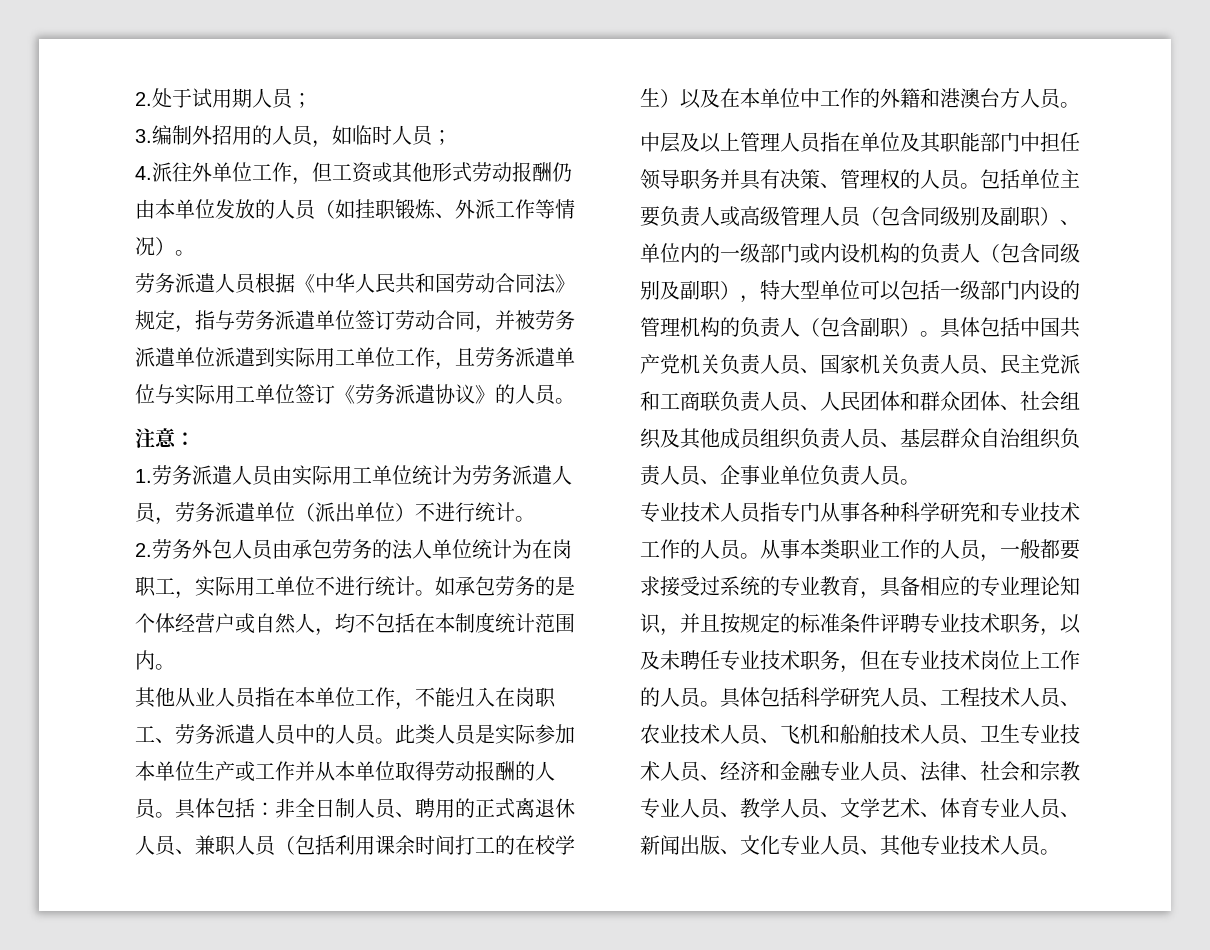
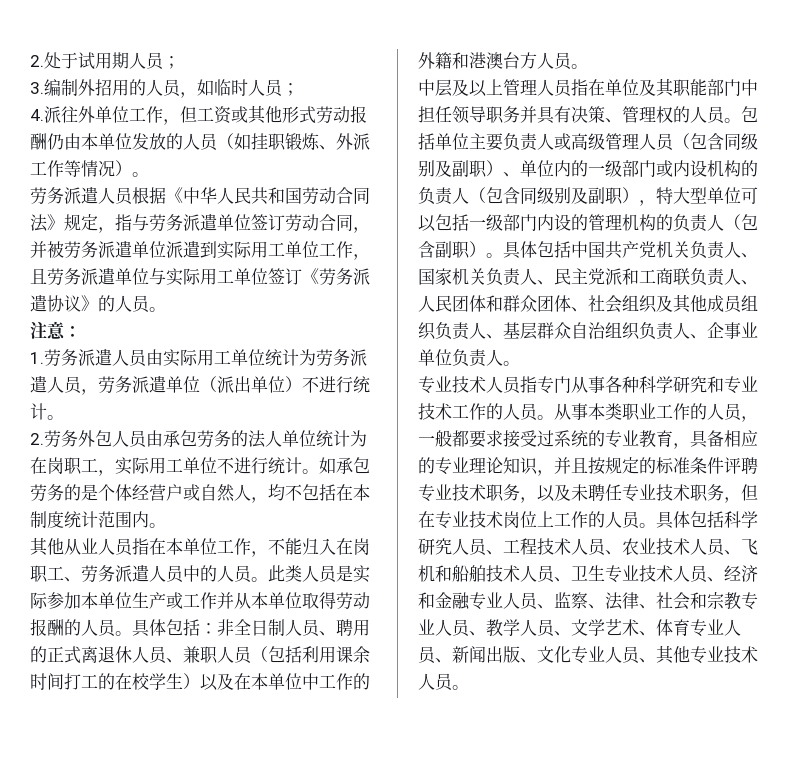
[780,354,802,375] 员 -> (741, 249) none
[960,354,982,375] 员 -> (537, 276) none
[780,391,802,412] 员 -> (741, 276) none
[860,428,882,449] 员 -> (486, 330) none
[680,465,702,486] 员 -> (690, 330) none
[880,465,902,486] 员 -> (503, 357) none
(920, 777) none -> [554,592,605,609] 监察、

